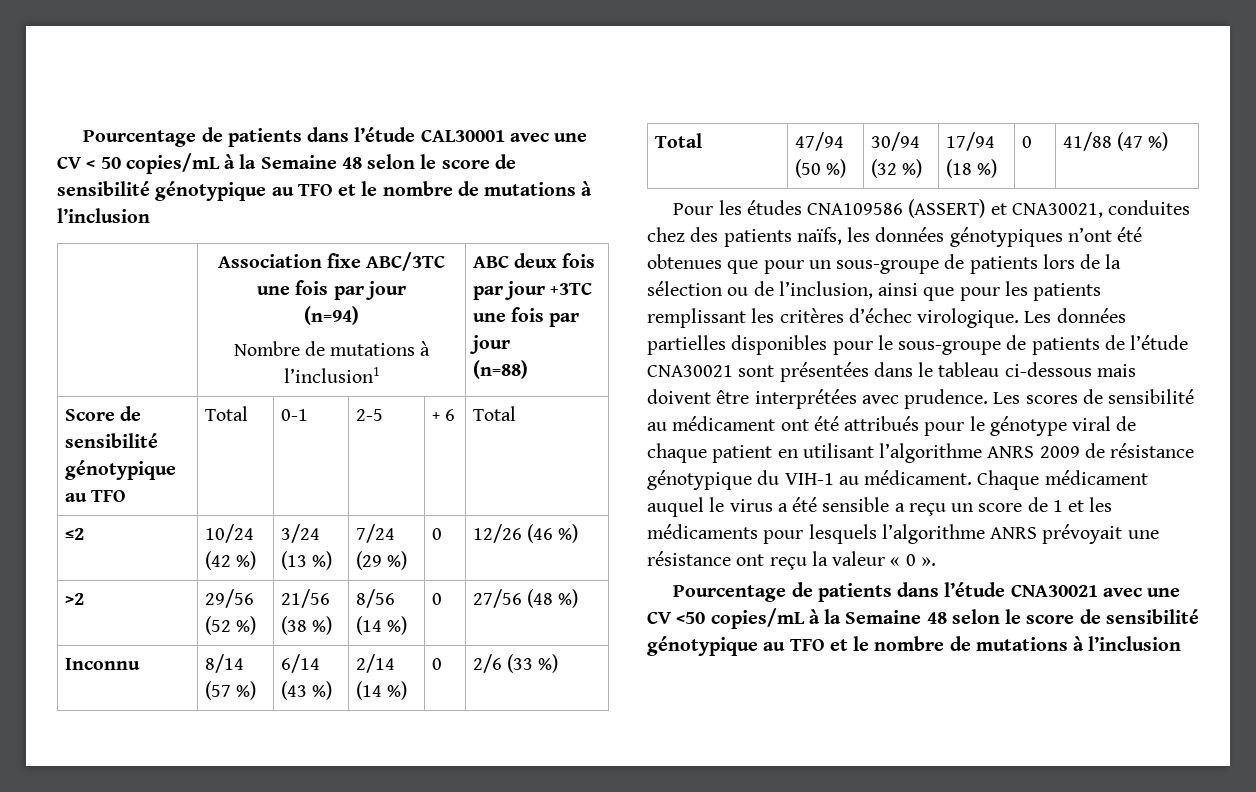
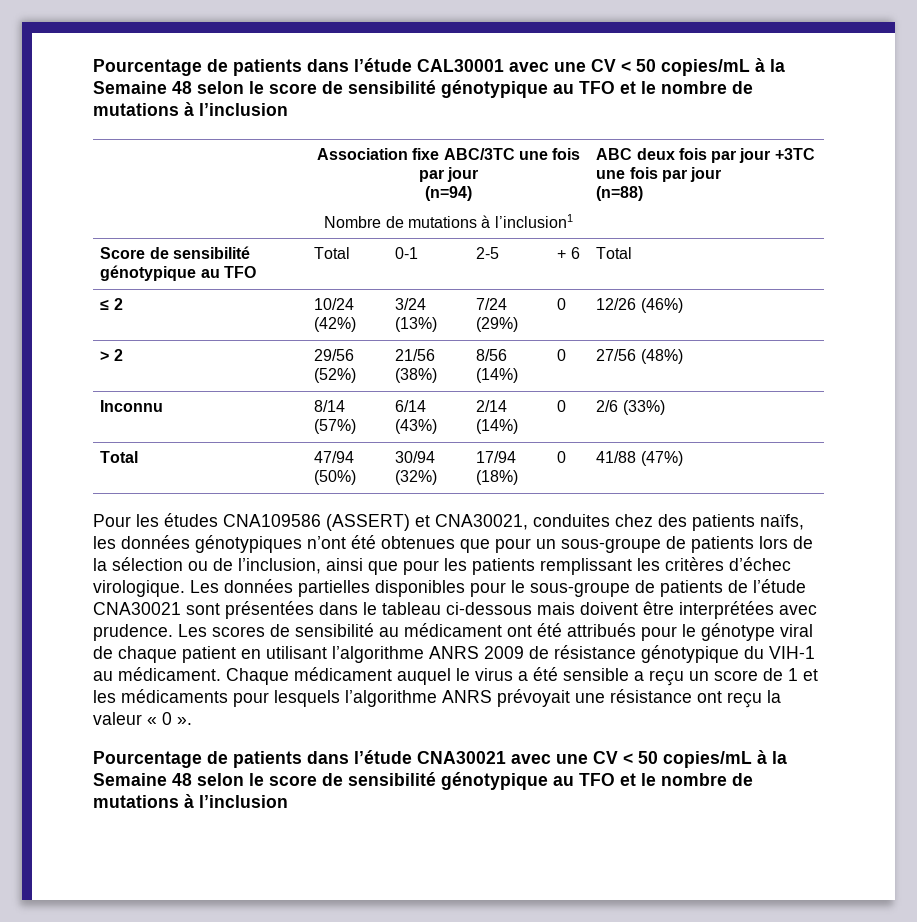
[64,528,84,540] ≤2 -> [100,298,123,310] ≤ 2
[204,551,257,570] (42 %) -> [314,317,357,332] (42%)
[280,551,333,570] (13 %) -> [395,317,438,332] (13%)
[355,551,408,570] (29 %) -> [476,317,519,332] (29%)
[527,524,579,543] [64,593,84,605] (46 %) // >2 -> [640,298,683,313] [100,349,123,361] (46%) // > 2
[204,616,257,635] (52 %) -> [314,368,357,383] (52%)
[280,616,333,635] (38 %) -> [395,368,438,383] (38%)
[355,616,408,635] (14 %) -> [476,368,519,383] (14%)
[527,589,579,608] (48 %) -> [640,349,683,364] (48%)
[204,681,257,700] (57 %) -> [314,419,357,434] (57%)
[280,681,333,700] (43 %) -> [395,419,438,434] (43%)
[355,681,408,700] (14 %) -> [476,419,519,434] (14%)
[507,654,559,673] (33 %) -> [622,400,665,415] (33%)
[794,159,847,178] (50 %) -> [314,470,357,485] (50%)
[870,159,923,178] (32 %) -> [395,470,438,485] (32%)
[945,159,998,178] (18 %) -> [476,470,519,485] (18%)
[1117,132,1169,151] (47 %) -> [640,451,683,466] (47%)
[676,612,706,624] <50 -> [623,751,658,764] < 50

